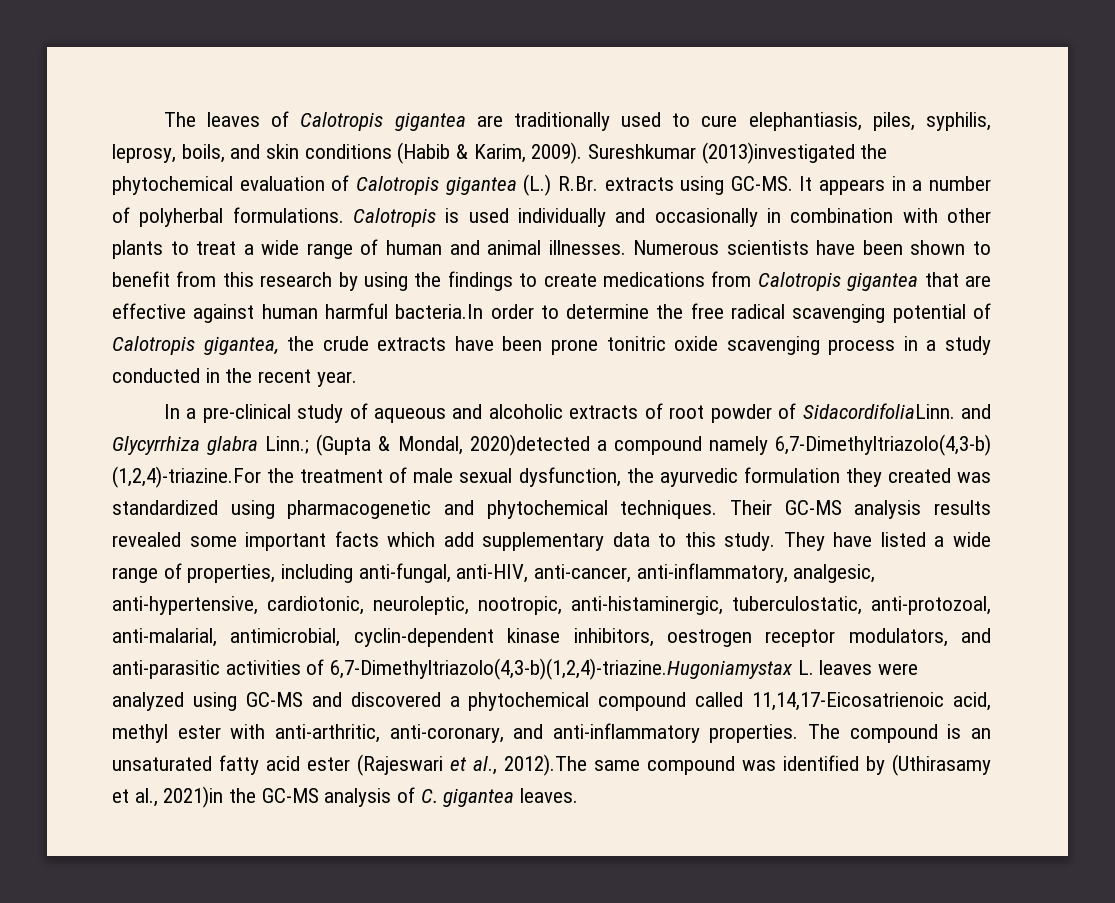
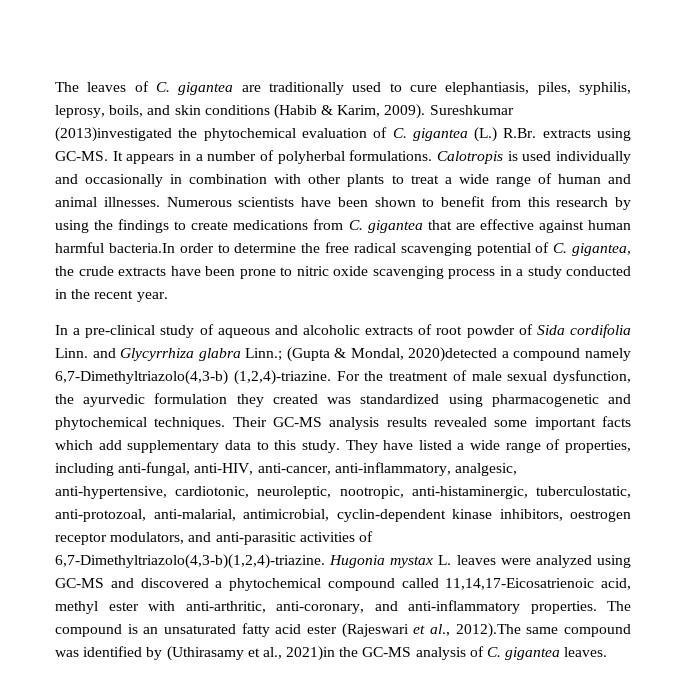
[300,112,384,131] Calotropis -> [156,82,170,92] C.
[355,176,439,195] Calotropis -> [392,128,407,138] C.
[757,272,841,291] Calotropis -> [348,220,363,230] C.
[112,336,195,355] Calotropis -> [553,243,568,253] C.
[606,336,666,351] tonitric -> [280,266,329,276] to nitric
[802,403,955,419] SidacordifoliaLinn. -> [536,324,632,338] [55,348,88,358] Sida cordifolia Linn.
[112,466,261,488] (1,2,4)-triazine.For -> [233,370,360,385] (1,2,4)-triazine. For
[330,658,794,680] 6,7-Dimethyltriazolo(4,3-b)(1,2,4)-triazine.Hugoniamystax -> [55,554,434,569] 6,7-Dimethyltriazolo(4,3-b)(1,2,4)-triazine. Hugonia mystax

